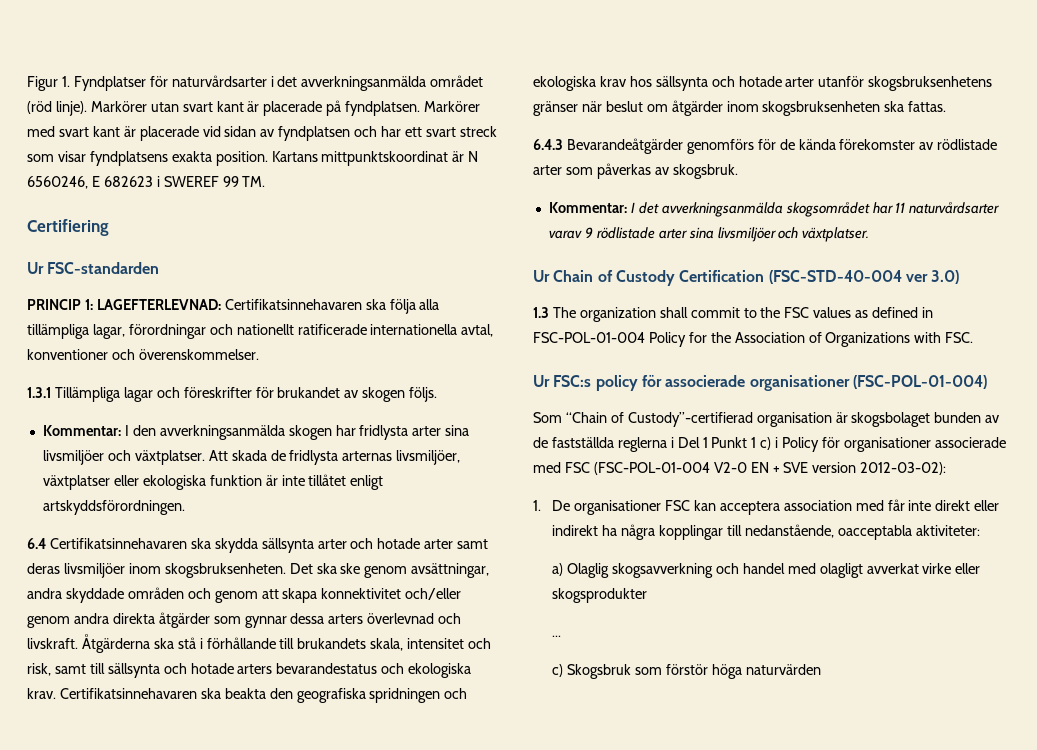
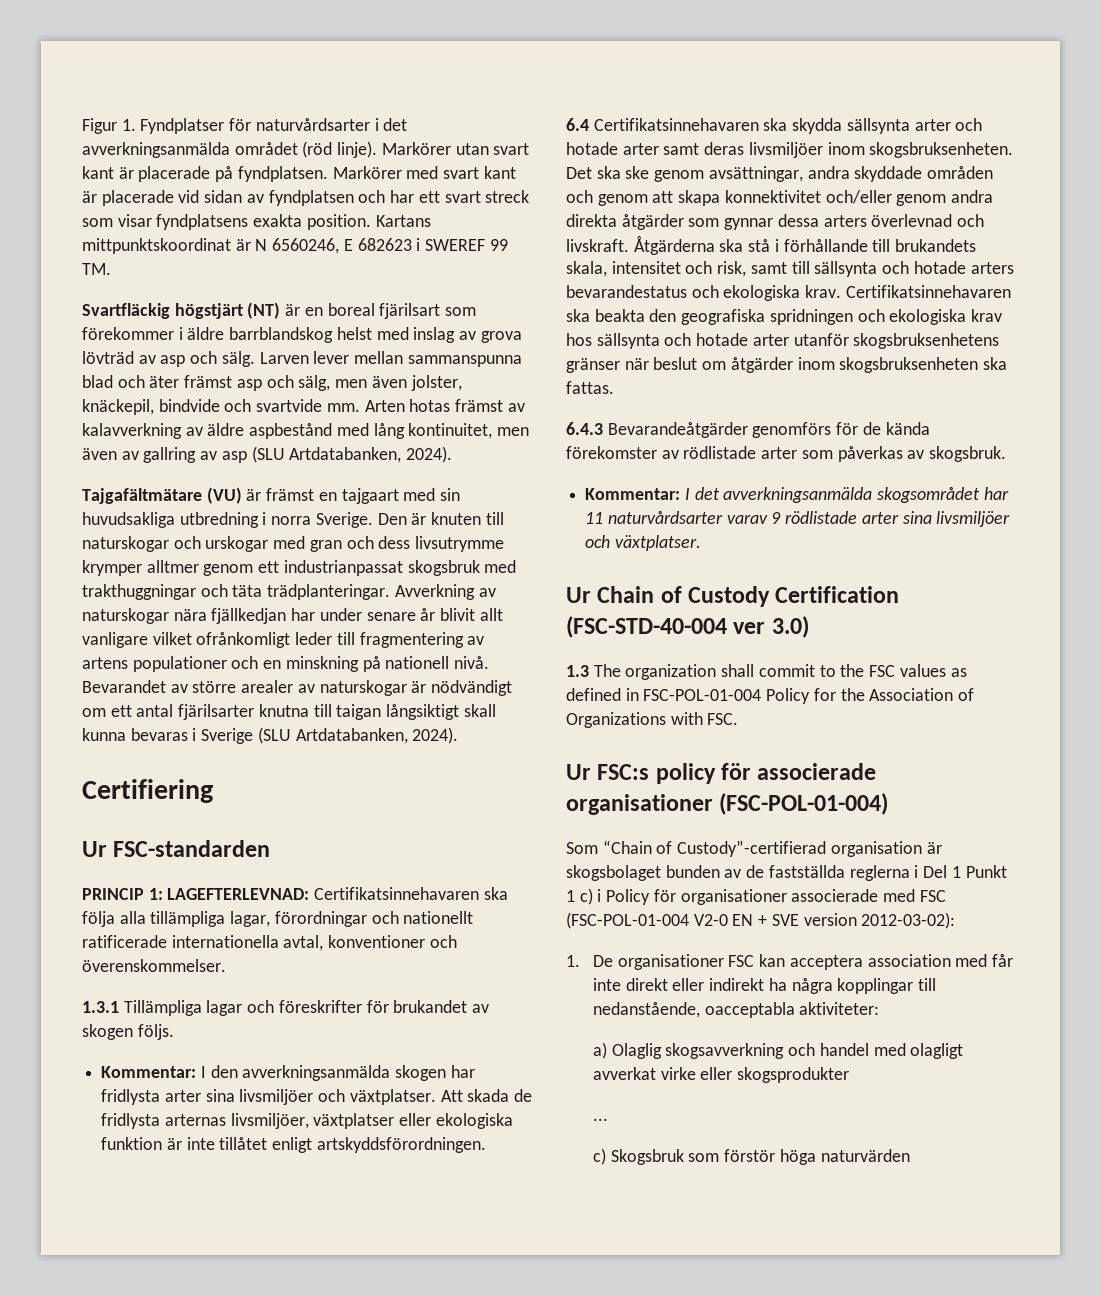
(266, 181) none -> [82,302,477,319] [82,327,522,343] [82,351,522,367] [82,375,462,391] [82,399,525,415] [82,423,530,439] [82,446,453,463] [82,487,461,504] [82,512,504,528] [82,536,505,552] [82,560,517,576] [82,584,496,600] [82,608,503,624] [82,632,485,648] [82,656,490,672] [82,680,513,696] [82,704,496,720] [82,727,459,744] // Svartfläckig högstjärt (NT) är en boreal fjärilsart som förekommer i äldre barrblandskog helst med inslag av grova lövträd av asp och sälg. Larven lever mellan sammanspunna blad och äter främst asp och sälg, men även jolster, knäckepil, bindvide och svartvide mm. Arten hotas främst av kalavverkning av äldre aspbestånd med lång kontinuitet, men även av gallring av asp (SLU Artdatabanken, 2024). // Tajgafältmätare (VU) är främst en tajgaart med sin huvudsakliga utbredning i norra Sverige. Den är knuten till naturskogar och urskogar med gran och dess livsutrymme krymper alltmer genom ett industrianpassat skogsbruk med trakthuggningar och täta trädplanteringar. Avverkning av naturskogar nära fjällkedjan har under senare år blivit allt vanligare vilket ofrånkomligt leder till fragmentering av artens populationer och en minskning på nationell nivå. Bevarandet av större arealer av naturskogar är nödvändigt om ett antal fjärilsarter knutna till taigan långsiktigt skall kunna bevaras i Sverige (SLU Artdatabanken, 2024).

